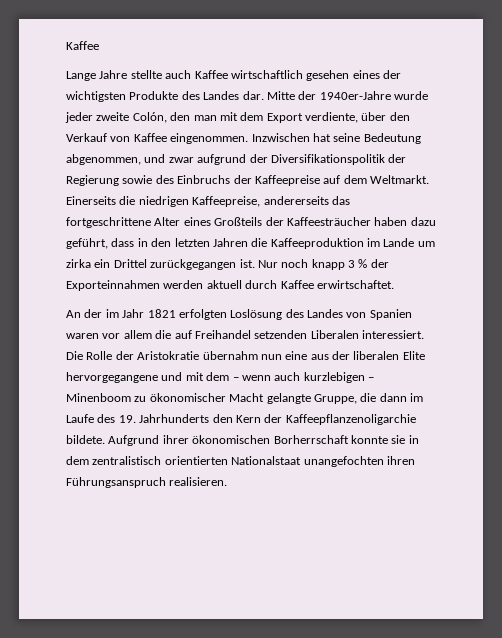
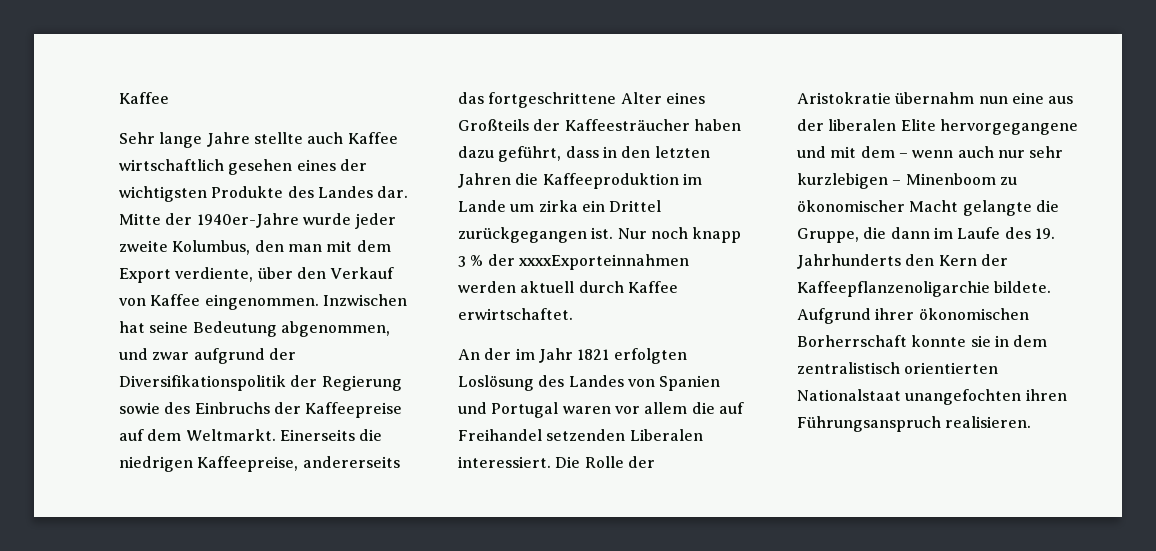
[66,71,96,81] Lange -> [119,132,203,148] Sehr lange
[132,112,167,123] Colón, -> [172,240,251,255] Kolumbus,
[66,280,160,291] Exporteinnahmen -> [518,254,689,270] xxxxExporteinnahmen
(412, 314) none -> [458,402,559,418] und Portugal
(301, 376) none -> [997,146,1064,158] nur sehr
(311, 398) none -> [1035,200,1059,212] die

